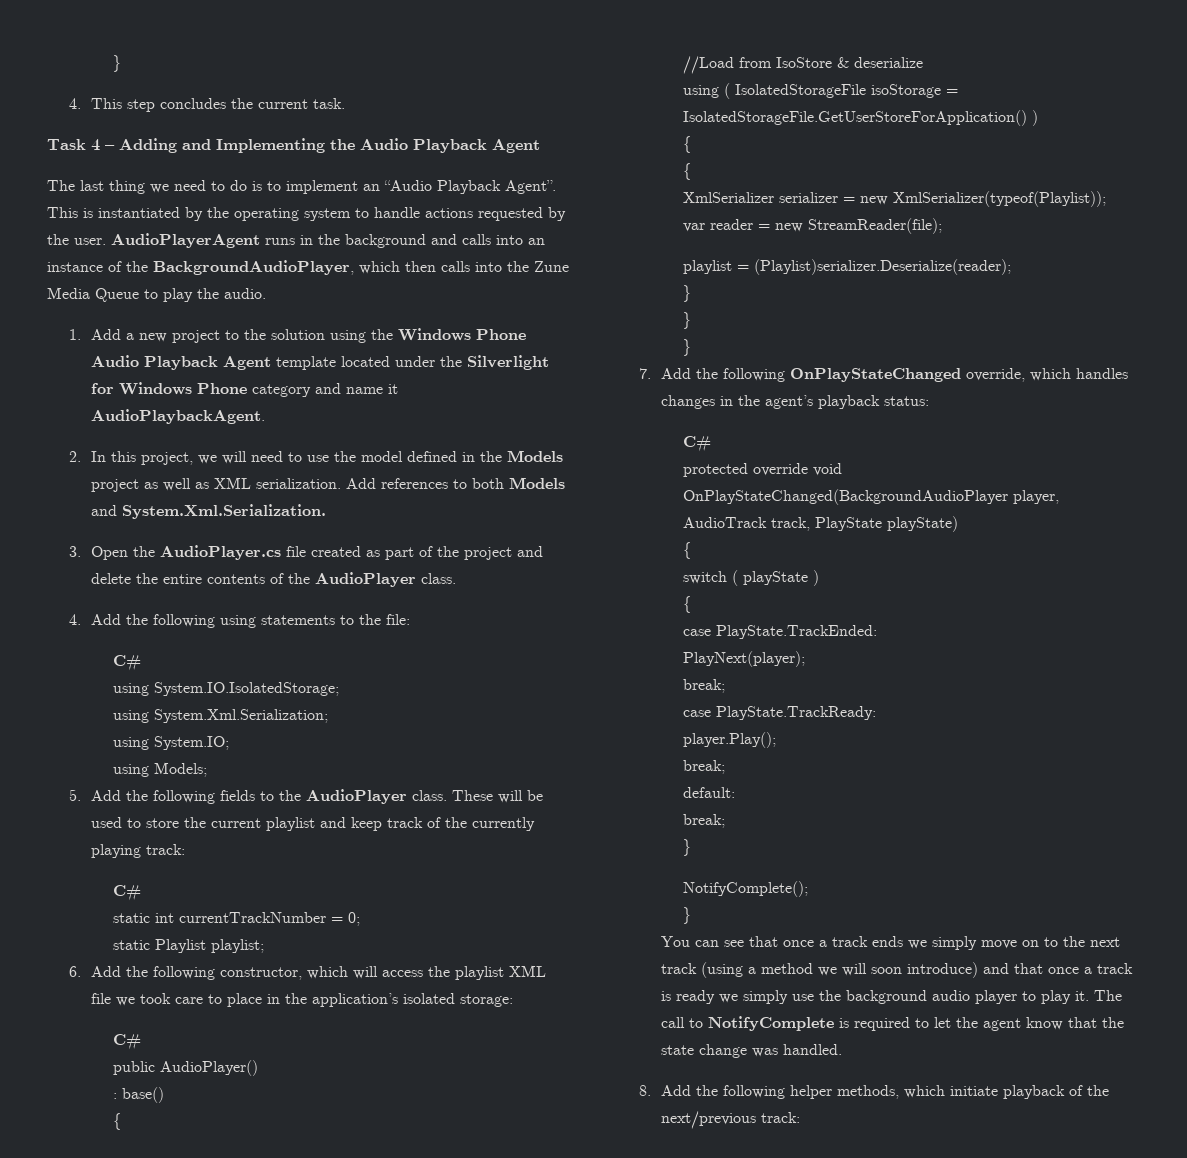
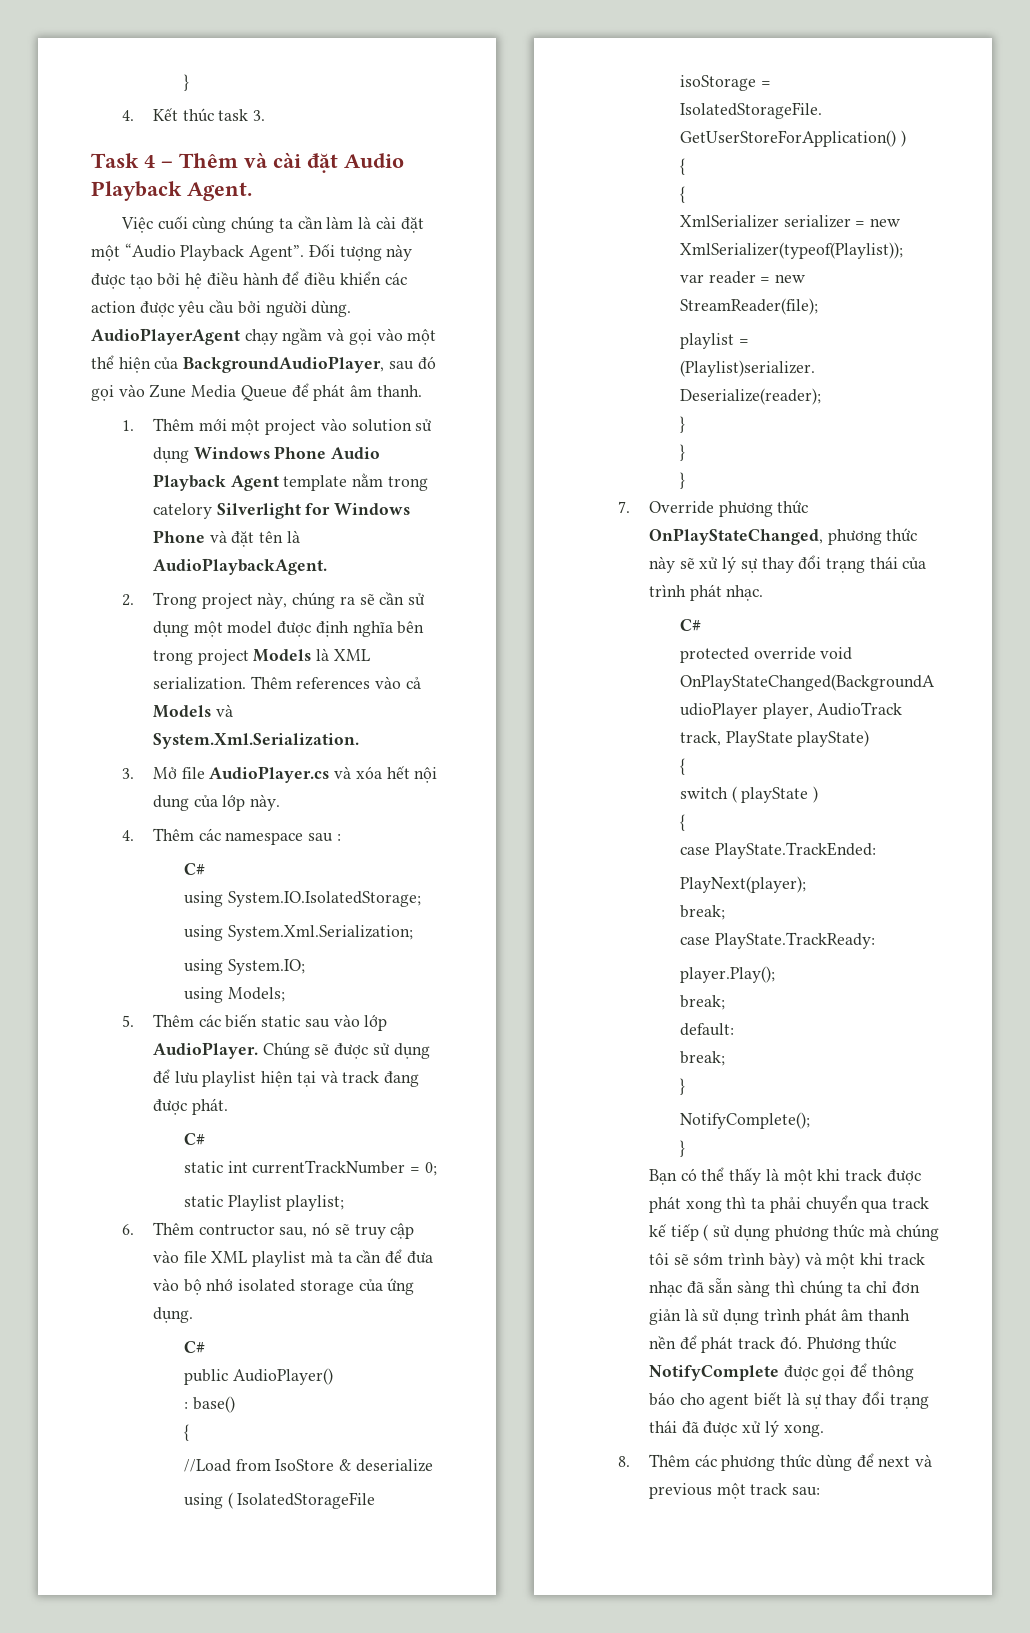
[90,98,345,112] [47,138,540,153] [47,180,556,194] [47,207,566,221] [47,233,545,248] [47,260,569,275] [47,287,266,302] [68,329,393,343] This step concludes the current task. // Task 4 – Adding and Implementing the Audio Playback Agent // The last thing we need to do is to implement an “Audio Playback Agent”. This is instantiated by the operating system to handle actions requested by the user. AudioPlayerAgent runs in the background and calls into an instance of the BackgroundAudioPlayer, which then calls into the Zune Media Queue to play the audio. // 1. Add a new project to the solution using the -> [152,108,266,122] [91,152,404,173] [91,181,252,201] [121,216,424,233] [91,243,413,261] [91,271,407,289] [91,300,352,317] [91,328,437,345] [91,355,436,373] [91,383,422,401] [121,418,433,435] [152,447,189,463] Kết thúc task 3. // Task 4 – Thêm và cài đặt Audio Playback Agent. // Việc cuối cùng chúng ta cần làm là cài đặt một “Audio Playback Agent”. Đối tượng này được tạo bởi hệ điều hành để điều khiển các action được yêu cầu bởi người dùng. AudioPlayerAgent chạy ngầm và gọi vào một thể hiện của BackgroundAudioPlayer, sau đó gọi vào Zune Media Queue để phát âm thanh. // 1. Thêm mới một project vào solution sử dụng
[340,356,462,367] located under the -> [352,473,428,491] [152,503,212,519] nằm trong catelory
[251,383,398,397] [90,409,265,424] [68,450,563,465] [90,477,565,492] [90,504,326,519] [68,545,543,560] [90,572,456,587] [68,614,410,628] category and name it AudioPlaybackAgent. // 2. In this project, we will need to use the model defined in the Models project as well as XML serialization. Add references to both Models and System.Xml.Serialization. // 3. Open the AudioPlayer.cs file created as part of the project and delete the entire contents of the AudioPlayer class. // 4. Add the following using statements to the file: -> [209,530,300,547] [152,558,327,575] [121,592,425,609] [152,621,425,637] [152,648,370,665] [152,676,421,690] [152,704,233,718] [152,733,359,749] [121,766,438,783] [152,794,281,811] [121,828,341,845] và đặt tên là AudioPlaybackAgent. // 2. Trong project này, chúng ra sẽ cần sử dụng một model được định nghĩa bên trong project Models là XML serialization. Thêm references vào cả Models và System.Xml.Serialization. // 3. Mở file AudioPlayer.cs và xóa hết nội dung của lớp này. // 4. Thêm các namespace sau :
[90,789,543,804] [90,817,535,831] [90,844,185,858] Add the following fields to the AudioPlayer class. These will be used to store the current playlist and keep track of the currently playing track: -> [152,1014,388,1031] [152,1042,430,1059] [152,1069,419,1087] [152,1098,228,1115] Thêm các biến static sau vào lớp AudioPlayer. Chúng sẽ được sử dụng để lưu playlist hiện tại và track đang được phát.
[90,965,546,980] [90,993,513,1007] Add the following constructor, which will access the playlist XML file we took care to place in the application’s isolated storage: -> [152,1222,415,1239] [152,1249,433,1267] [152,1278,415,1295] [152,1307,193,1323] Thêm contructor sau, nó sẽ truy cập vào file XML playlist mà ta cần để đưa vào bộ nhớ isolated storage của ứng dụng.
[660,368,1128,382] [660,395,929,409] Add the following OnPlayStateChanged override, which handles changes in the agent’s playback status: -> [648,500,809,517] [648,528,918,545] [648,555,927,573] [648,584,764,601] Override phương thức OnPlayStateChanged, phương thức này sẽ xử lý sự thay đổi trạng thái của trình phát nhạc.
[660,936,1120,950] [660,962,1133,978] [660,990,1122,1004] [660,1016,1124,1031] [660,1044,842,1058] [638,1085,1109,1099] [660,1111,800,1129] You can see that once a track ends we simply move on to the next track (using a method we will soon introduce) and that once a track is ready we simply use the background audio player to play it. The call to NotifyComplete is required to let the agent know that the state change was handled. // 8. Add the following helper methods, which initiate playback of the next/previous track: -> [648,1167,921,1185] [648,1195,929,1213] [648,1224,939,1241] [648,1252,925,1269] [648,1278,920,1297] [648,1308,910,1325] [648,1335,897,1353] [648,1363,914,1381] [648,1391,929,1409] [648,1420,824,1437] [617,1453,932,1471] [648,1483,821,1499] Bạn có thể thấy là một khi track được phát xong thì ta phải chuyển qua track kế tiếp ( sử dụng phương thức mà chúng tôi sẽ sớm trình bày) và một khi track nhạc đã sẵn sàng thì chúng ta chỉ đơn giản là sử dụng trình phát âm thanh nền để phát track đó. Phương thức NotifyComplete được gọi để thông báo cho agent biết là sự thay đổi trạng thái đã được xử lý xong. // 8. Thêm các phương thức dùng để next và previous một track sau:

